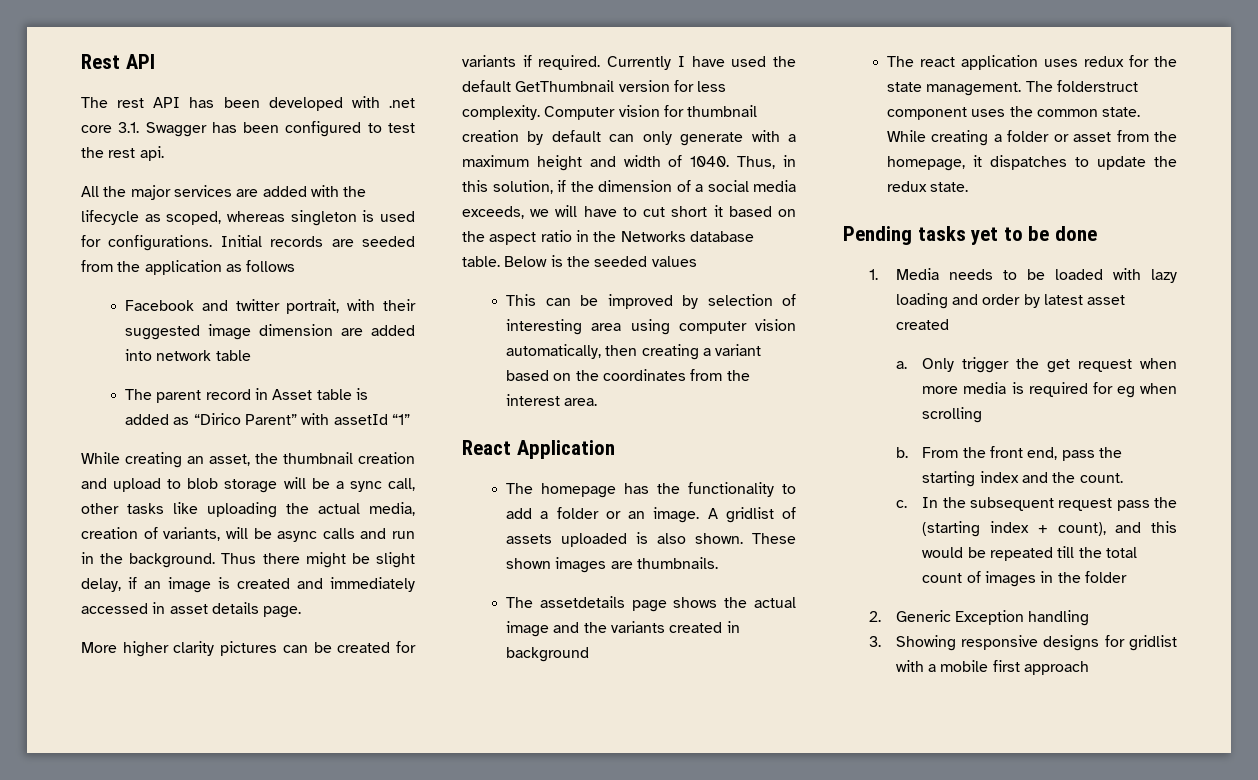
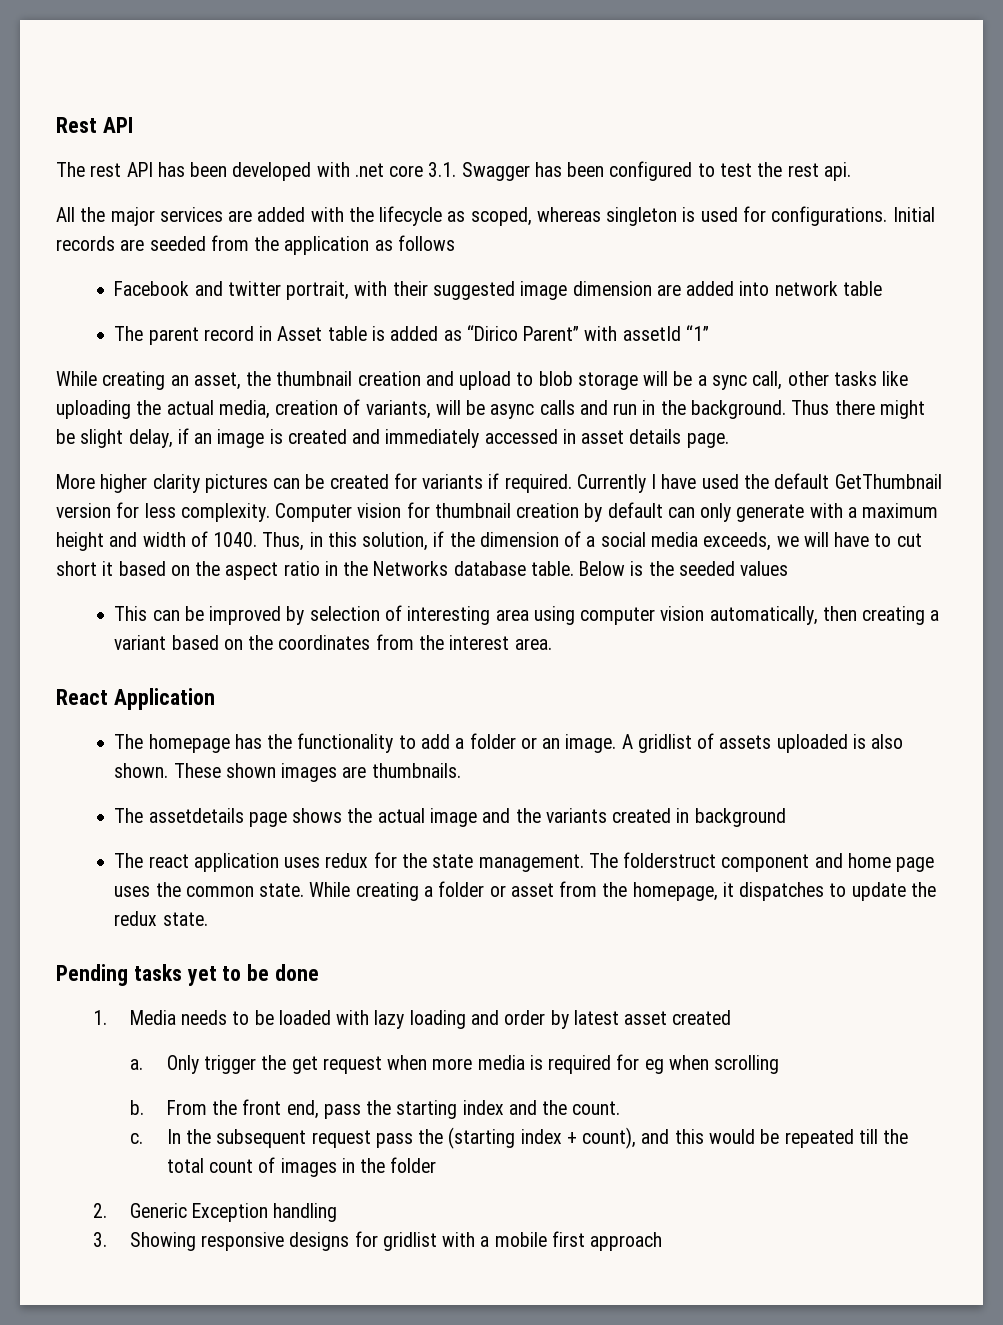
(968, 113) none -> [814,853,935,872] and home page

